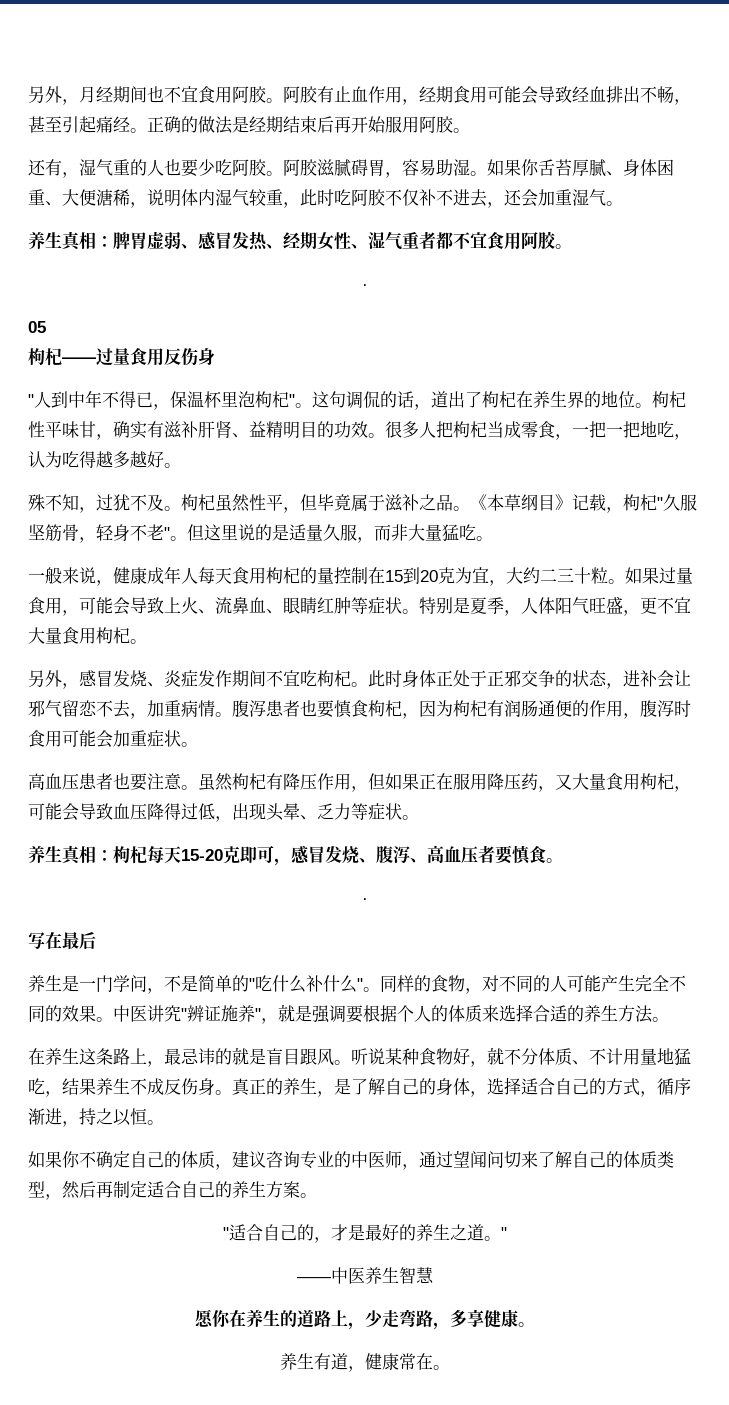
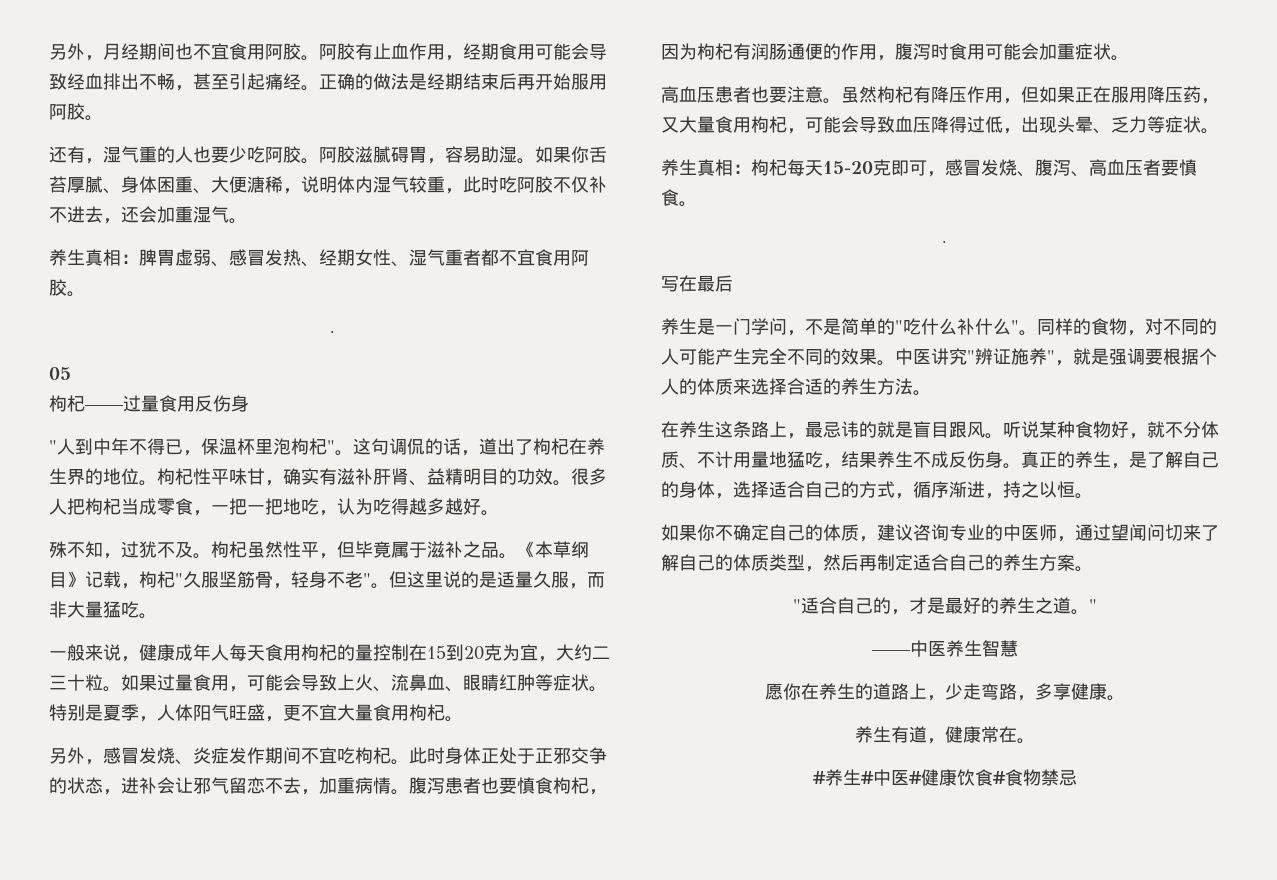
(450, 1367) none -> [812,769,1077,786] // #养生#中医#健康饮食#食物禁忌

